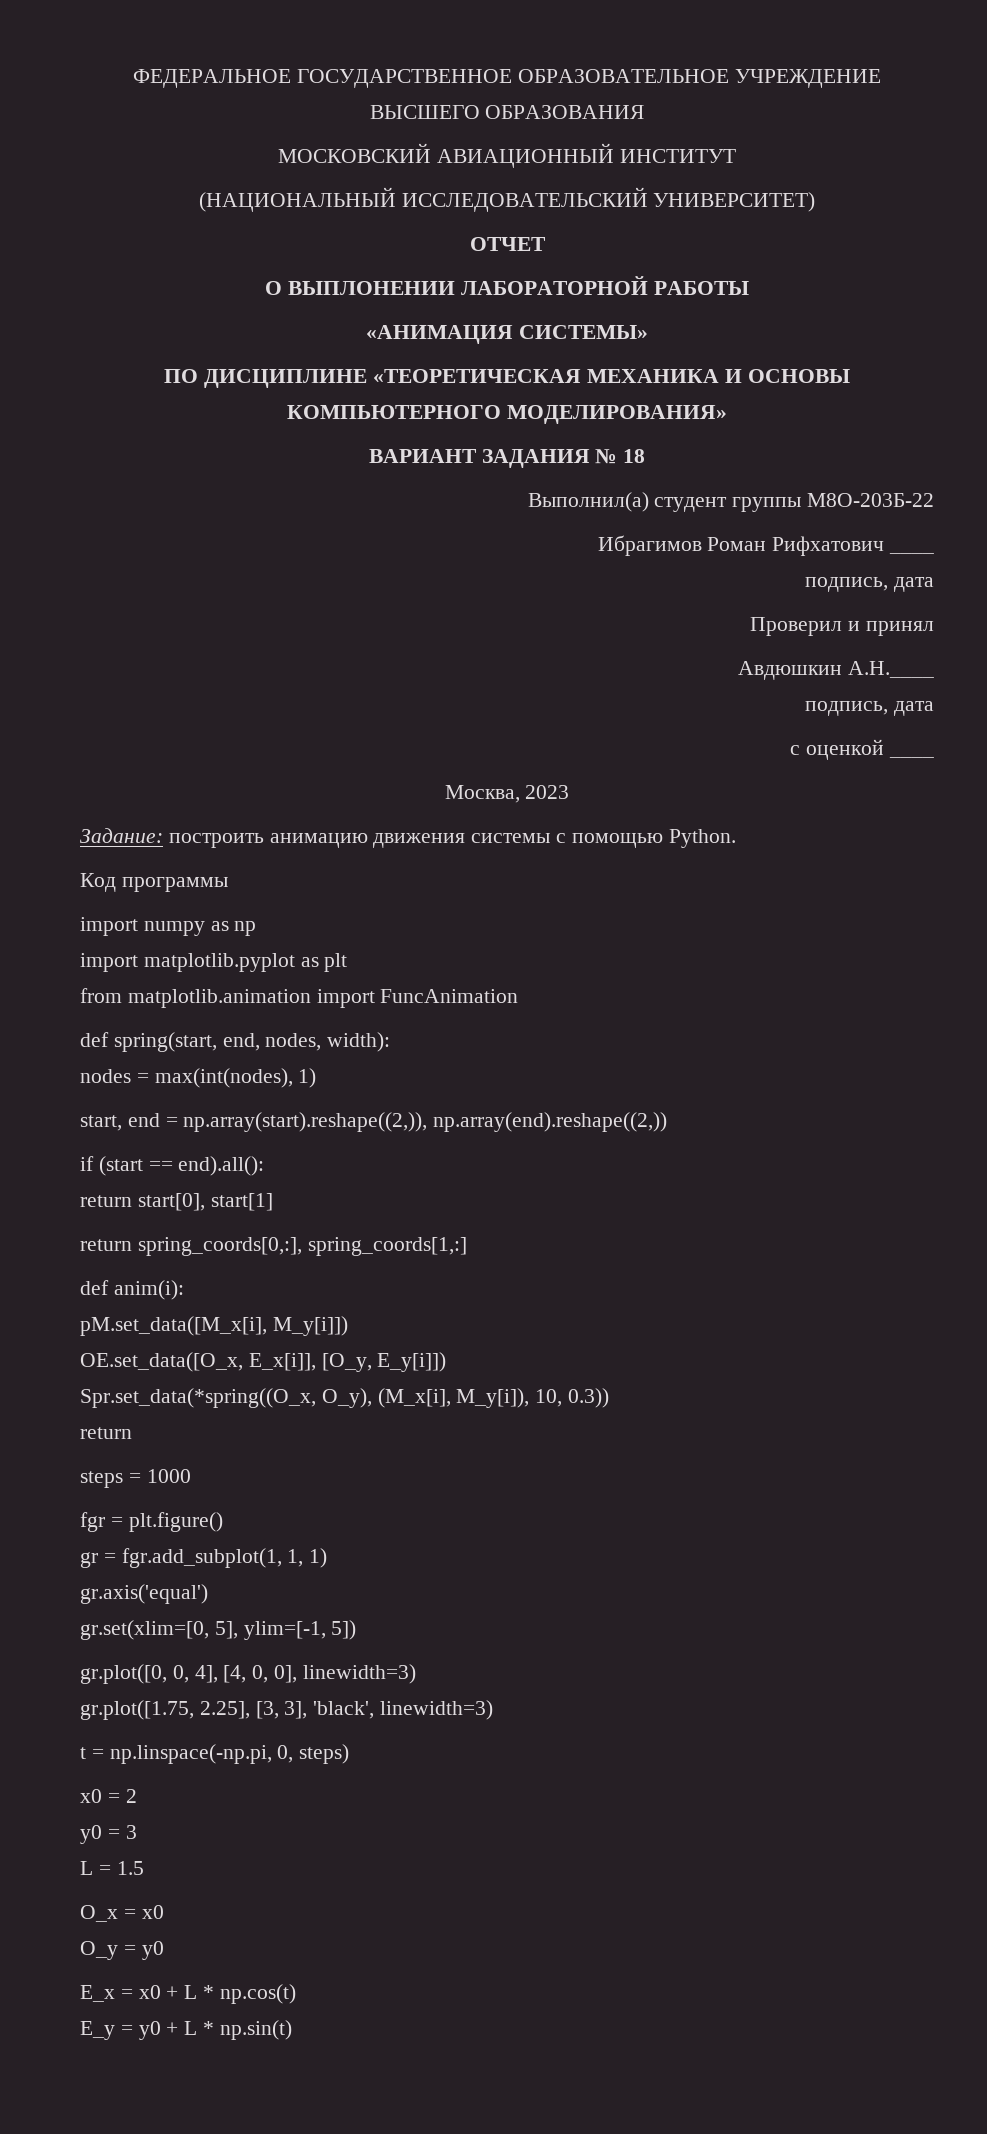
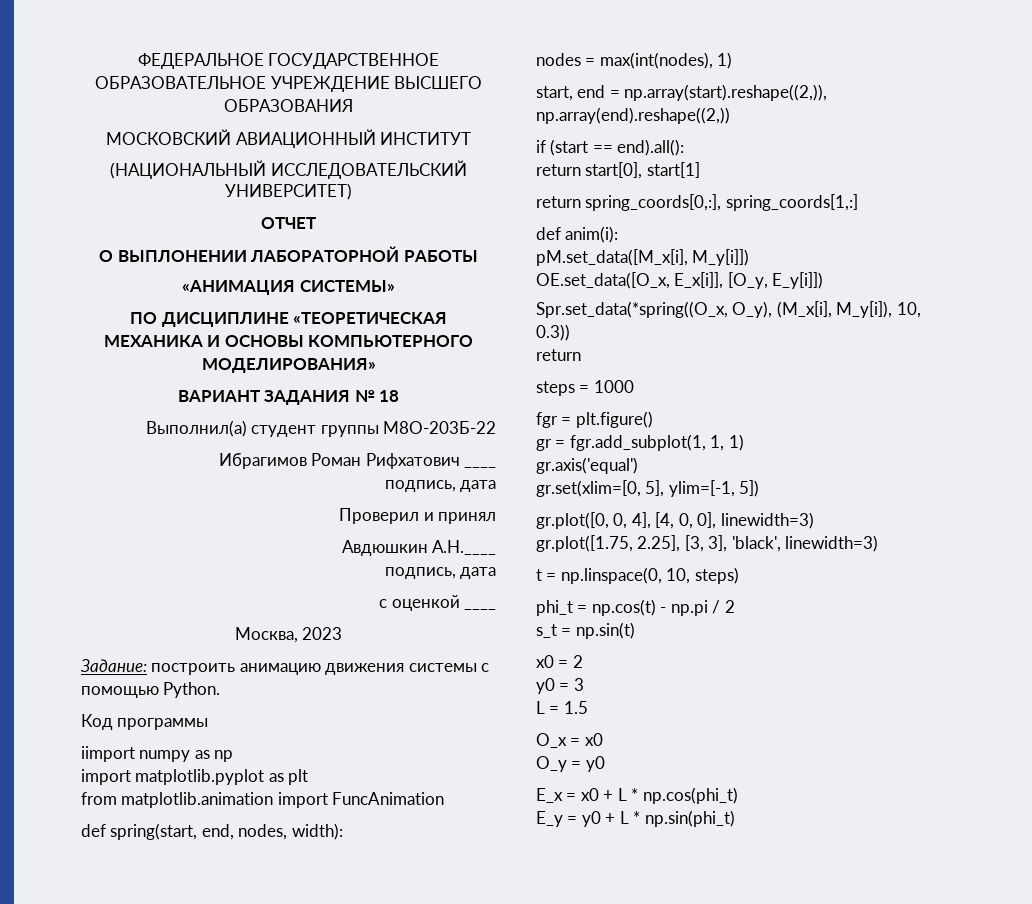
[80,917,138,936] import -> [81,746,135,762] iimport
[109,1744,294,1764] np.linspace(-np.pi, 0, -> [560,567,691,584] np.linspace(0, 10,
(350, 1754) none -> [536,599,735,616] [536,622,635,639] // phi_t = np.cos(t) - np.pi / 2 // s_t = np.sin(t)
[219,1984,296,2004] np.cos(t) -> [642,787,738,804] np.cos(phi_t)
[219,2020,292,2040] np.sin(t) -> [644,810,735,827] np.sin(phi_t)

